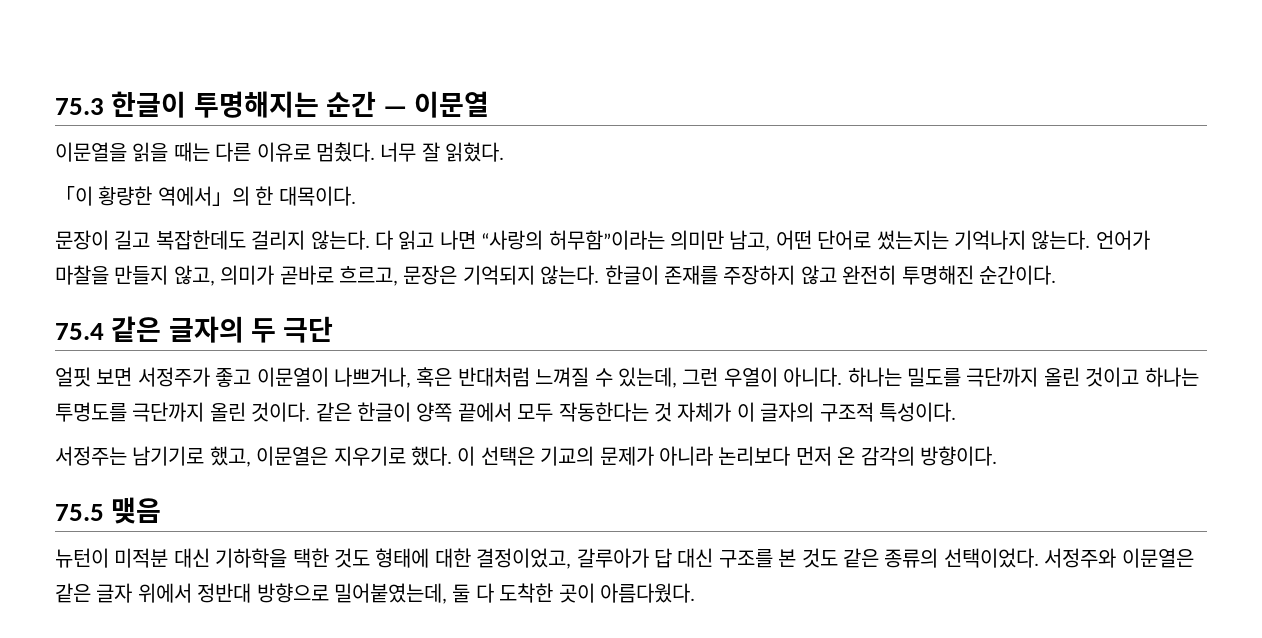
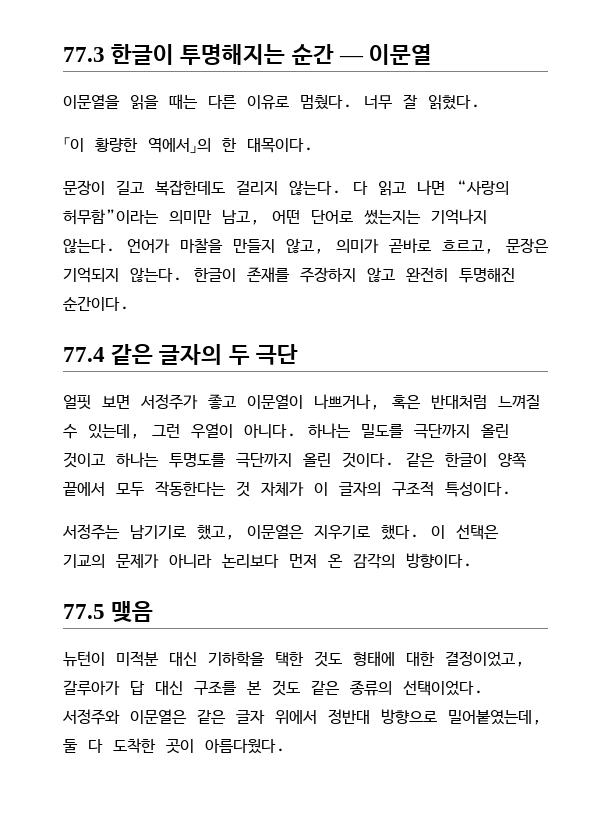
[55,98,104,115] 75.3 -> [63,47,105,62] 77.3
[55,323,104,340] 75.4 -> [63,347,105,362] 77.4
[55,504,104,521] 75.5 -> [63,604,105,619] 77.5

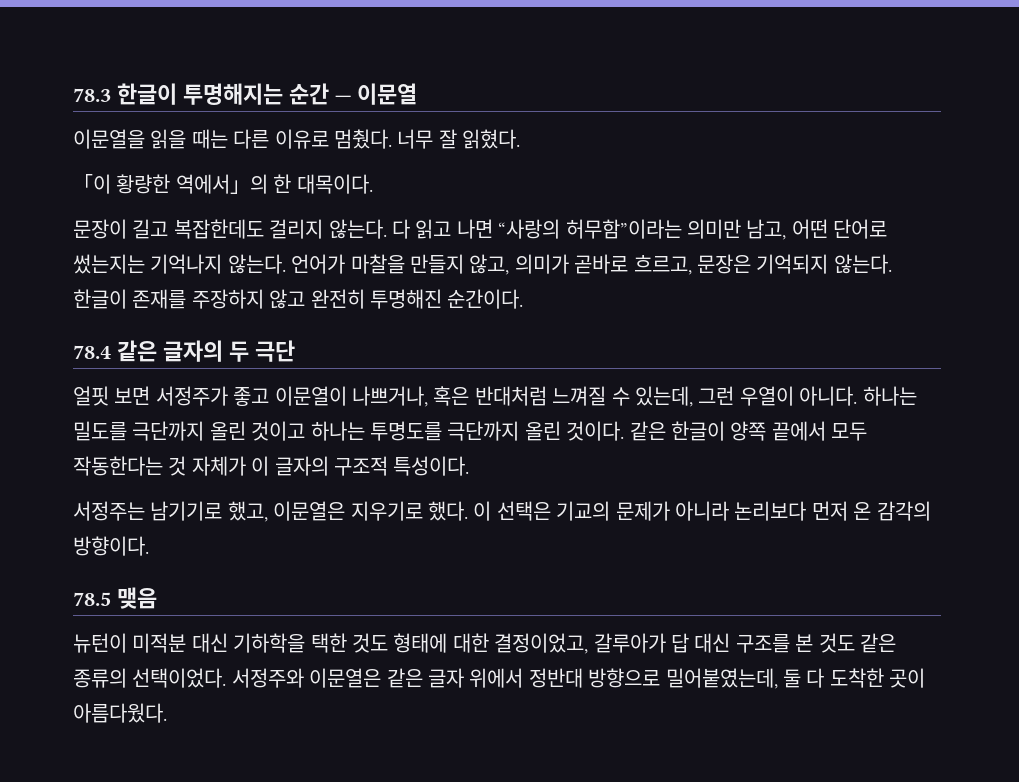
[63,47,105,62] 77.3 -> [73,88,111,102] 78.3
[63,347,105,362] 77.4 -> [73,345,111,359] 78.4
[63,604,105,619] 77.5 -> [73,592,111,606] 78.5

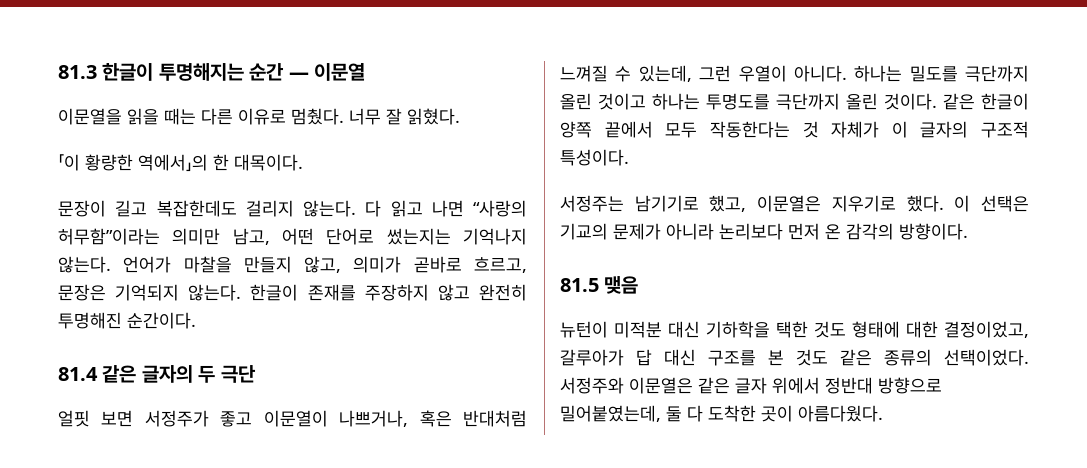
[73,88,111,102] 78.3 -> [58,65,97,79] 81.3
[73,345,111,359] 78.4 -> [58,367,98,381] 81.4
[73,592,111,606] 78.5 -> [560,278,599,292] 81.5

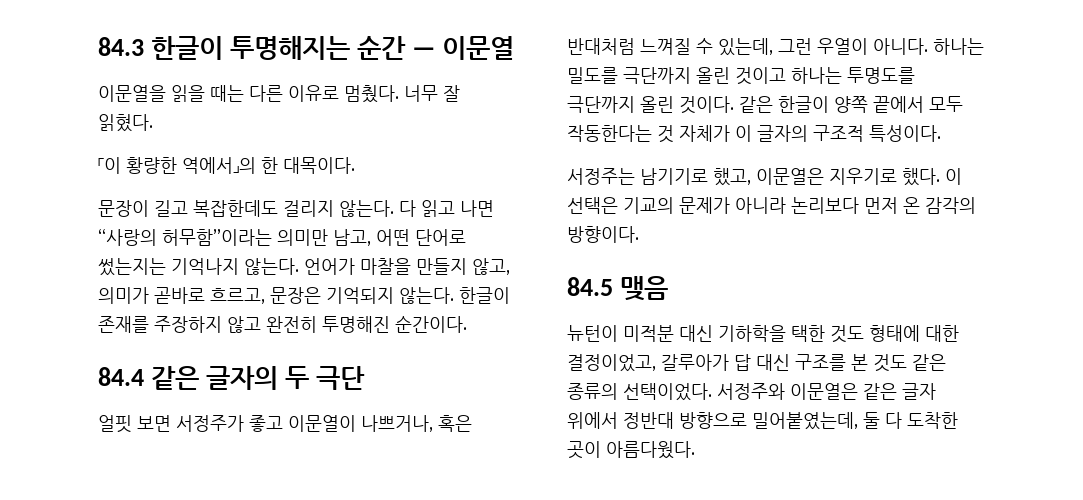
[58,65,97,79] 81.3 -> [98,37,144,56] 84.3
[58,367,98,381] 81.4 -> [98,367,144,386] 84.4
[560,278,599,292] 81.5 -> [567,277,613,296] 84.5

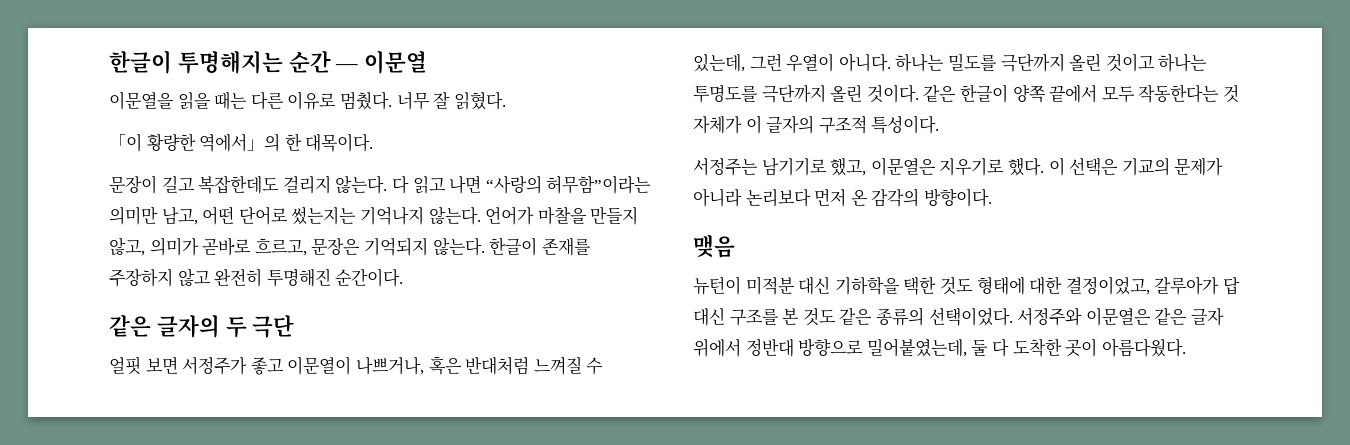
[98,37,144,56] 84.3 -> (109, 62) none
[98,367,144,386] 84.4 -> (404, 277) none
[567,277,613,296] 84.5 -> (992, 197) none

